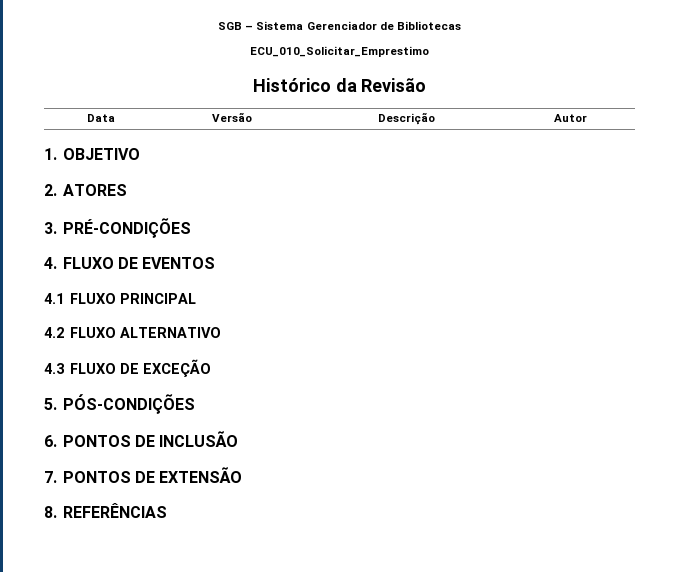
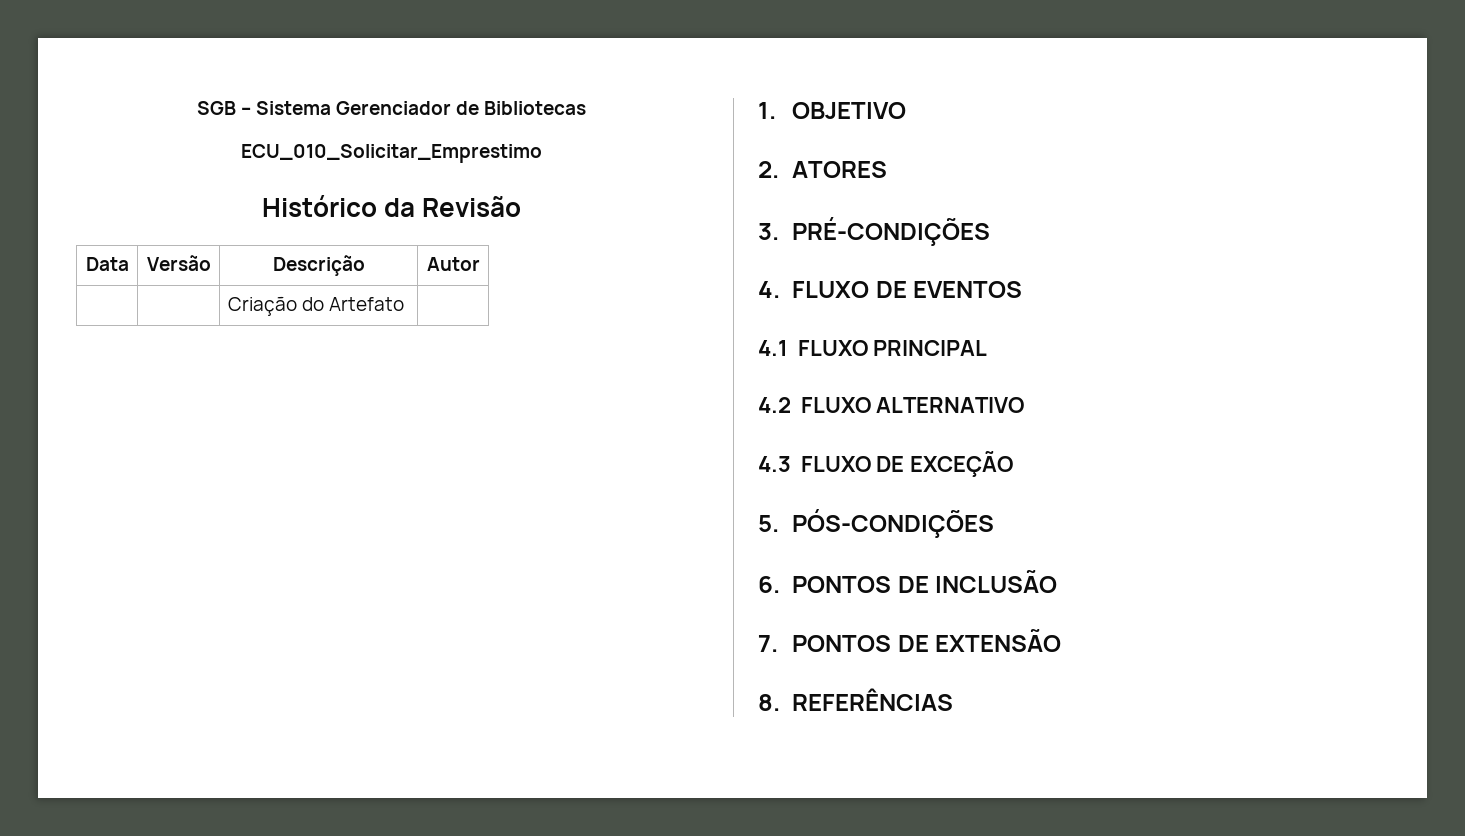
(587, 118) none -> [227,296,404,316] // | | Criação do Artefato |

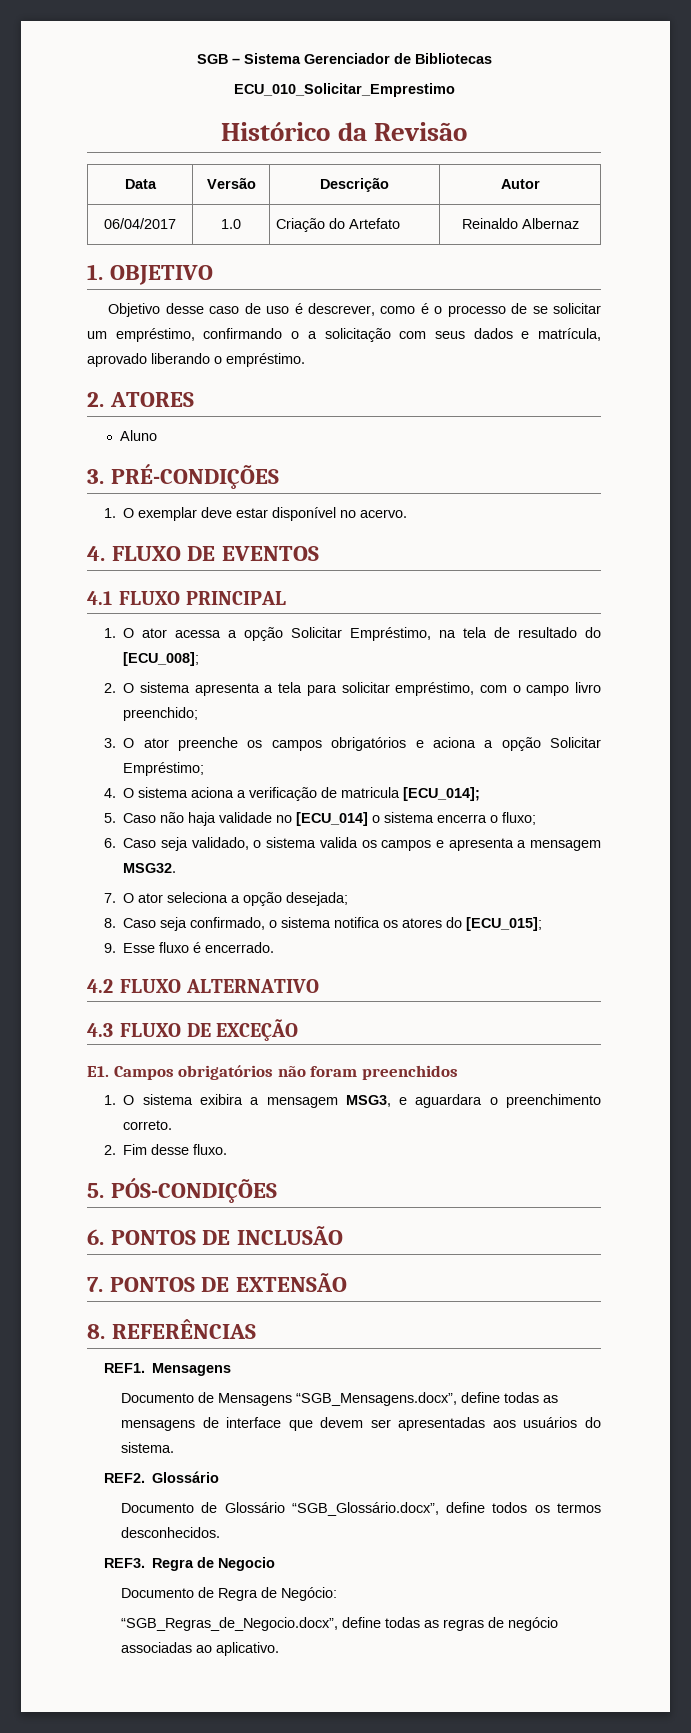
(480, 264) | -> [104,218,176,229] [221,219,241,229] 06/04/2017 | 1.0
(404, 304) none -> [461,218,579,229] Reinaldo Albernaz
(907, 110) none -> [108,303,601,317] [87,328,601,342] [87,353,305,367] // Objetivo desse caso de uso é descrever, como é o processo de se solicitar um empréstimo, confirmando o a solicitação com seus dados e matrícula, aprovado liberando o empréstimo.
(888, 169) none -> [120,430,158,441] // Aluno
(991, 231) none -> [104,507,408,521] // 1. O exemplar deve estar disponível no acervo.
(988, 348) none -> [104,627,601,641] [123,652,200,666] [104,682,601,696] [123,707,199,721] [104,737,601,751] [123,762,205,776] [104,787,481,801] [104,812,537,826] [104,837,601,851] [123,863,177,873] [104,892,349,906] [104,917,543,931] [104,942,275,953] // 1. O ator acessa a opção Solicitar Empréstimo, na tela de resultado do [ECU_008]; // 2. O sistema apresenta a tela para solicitar empréstimo, com o campo livro preenchido; // 3. O ator preenche os campos obrigatórios e aciona a opção Solicitar Empréstimo; // 4. O sistema aciona a verificação de matricula [ECU_014]; // 5. Caso não haja validade no [ECU_014] o sistema encerra o fluxo; // 6. Caso seja validado, o sistema valida os campos e apresenta a mensagem MSG32. // 7. O ator seleciona a opção desejada; // 8. Caso seja confirmado, o sistema notifica os atores do [ECU_015]; // 9. Esse fluxo é encerrado.
(1014, 464) none -> [87,1065,458,1080] [104,1094,601,1108] [123,1120,173,1130] [104,1144,228,1155] // E1. Campos obrigatórios não foram preenchidos // 1. O sistema exibira a mensagem MSG3, e aguardara o preenchimento correto. // 2. Fim desse fluxo.
(954, 699) none -> [104,1363,232,1376] [121,1392,559,1406] [121,1417,602,1431] [121,1442,175,1453] [104,1471,220,1483] [121,1502,601,1516] [121,1527,221,1538] [104,1557,276,1571] [121,1587,338,1601] [121,1617,559,1631] [121,1642,280,1656] // REF1. Mensagens // Documento de Mensagens “SGB_Mensagens.docx”, define todas as mensagens de interface que devem ser apresentadas aos usuários do sistema. // REF2. Glossário // Documento de Glossário “SGB_Glossário.docx”, define todos os termos desconhecidos. // REF3. Regra de Negocio // Documento de Regra de Negócio: // “SGB_Regras_de_Negocio.docx”, define todas as regras de negócio associadas ao aplicativo.

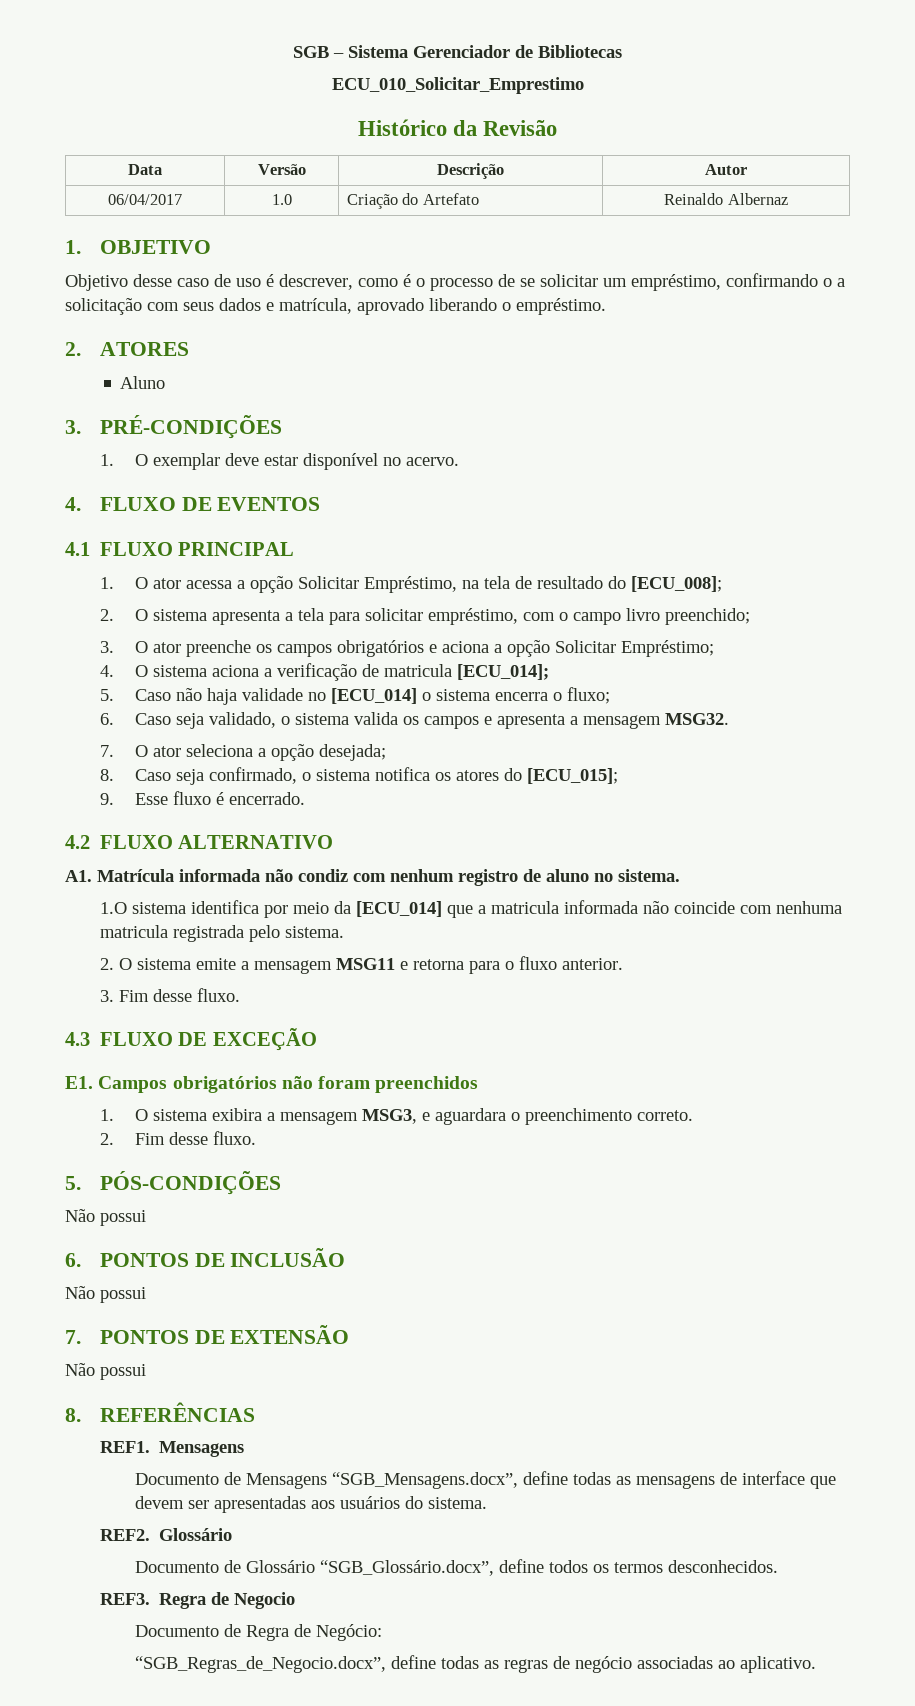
(319, 986) none -> [65,869,680,886] [99,900,842,918] [99,925,344,942] [99,956,623,974] [99,988,240,1002] // A1. Matrícula informada não condiz com nenhum registro de aluno no sistema. // 1.O sistema identifica por meio da [ECU_014] que a matricula informada não coincide com nenhuma matricula registrada pelo sistema. // 2. O sistema emite a mensagem MSG11 e retorna para o fluxo anterior. // 3. Fim desse fluxo.
(278, 1190) none -> [65,1209,146,1226] // Não possui
(343, 1235) none -> [65,1286,146,1303] // Não possui
(347, 1282) none -> [65,1363,146,1380] // Não possui

